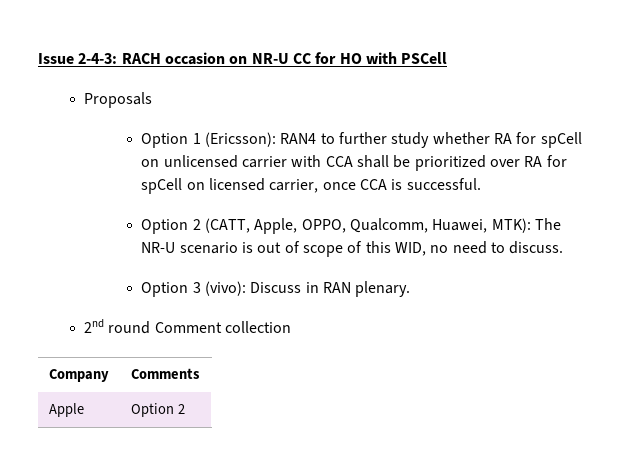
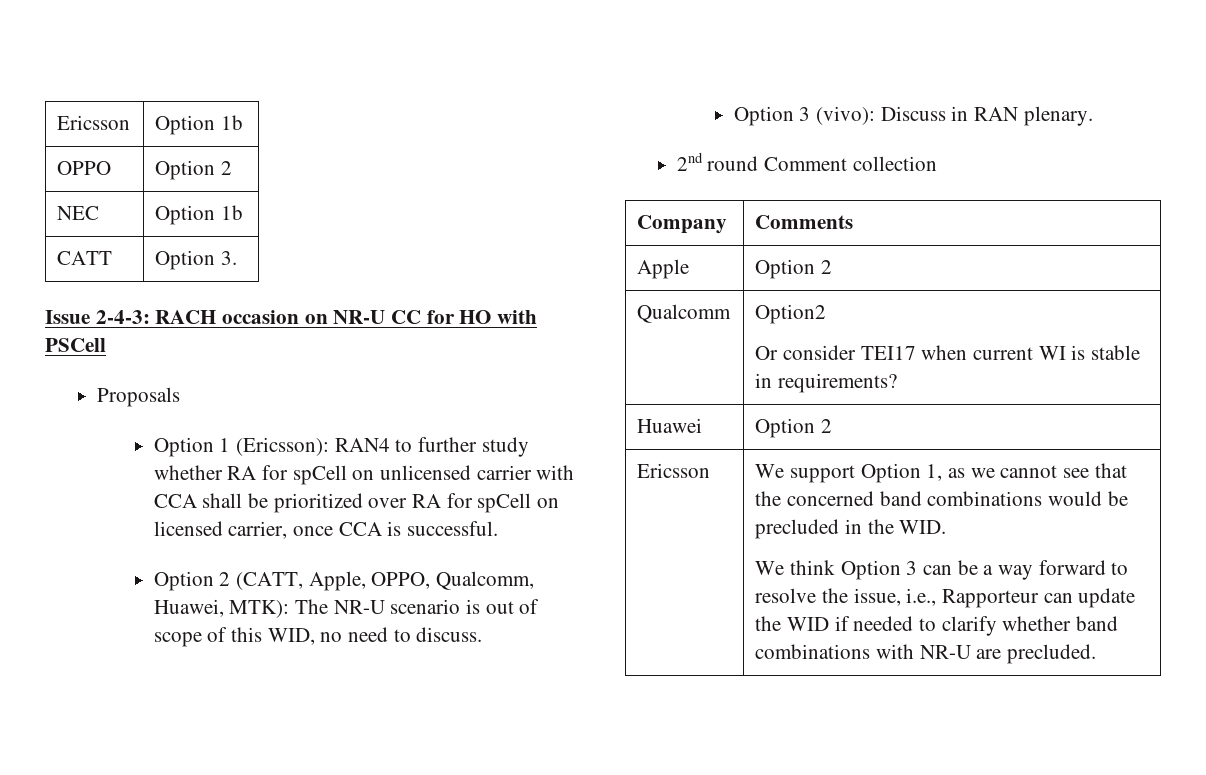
(38, 58) none -> [57,115,131,130] [155,115,243,135] [57,161,112,175] [155,160,232,180] [57,206,100,220] [155,205,243,225] [57,251,113,265] [155,250,237,270] Ericsson | Option 1b // OPPO | Option 2 // NEC | Option 1b // CATT | Option 3. //
(185, 409) none -> [637,304,732,323] [755,304,827,324] [755,345,1140,360] [755,373,897,393] [637,418,703,433] [755,418,832,438] [637,463,711,478] [755,463,1127,483] [755,491,1128,506] [755,519,947,539] [755,560,1129,580] [755,588,1136,608] [755,616,1118,636] [755,644,1096,664] // Qualcomm | Option2 // Or consider TEI17 when current WI is stable in requirements? // Huawei | Option 2 // Ericsson | We support Option 1, as we cannot see that the concerned band combinations would be precluded in the WID. // We think Option 3 can be a way forward to resolve the issue, i.e., Rapporteur can update the WID if needed to clarify whether band combinations with NR-U are precluded.

